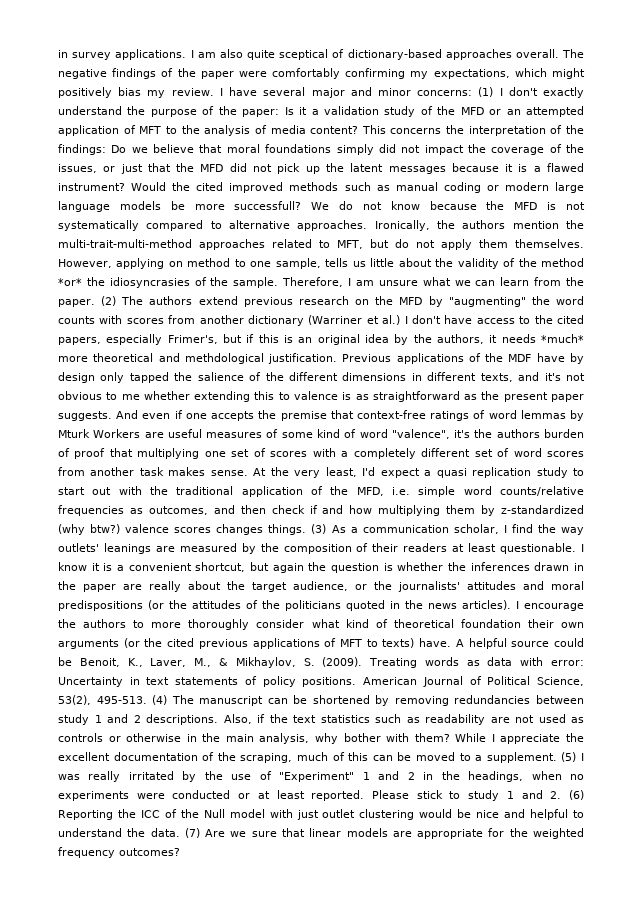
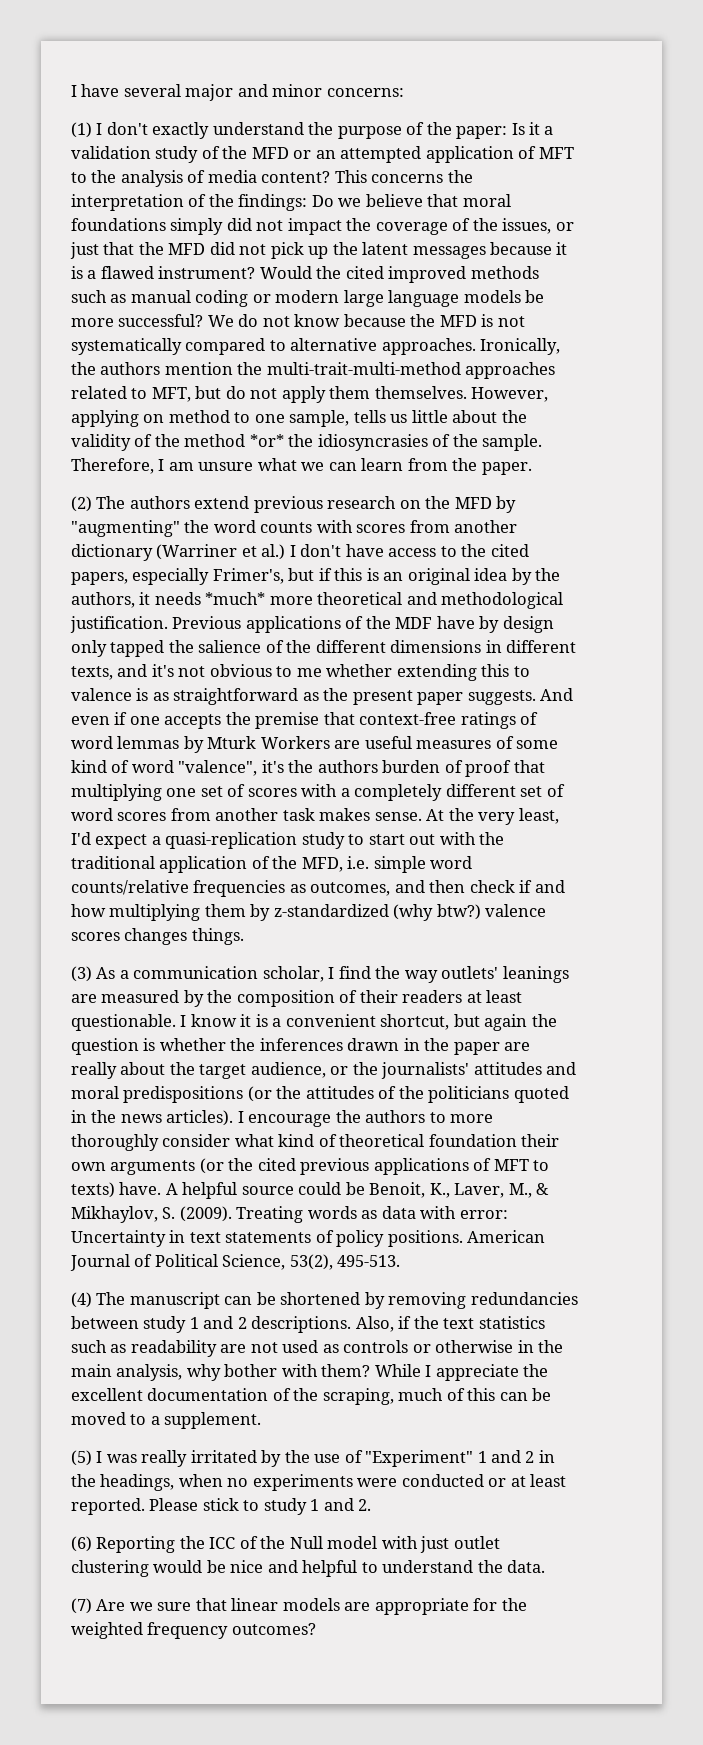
[58,49,584,60] [58,68,585,79] [58,87,214,98] in survey applications. I am also quite sceptical of dictionary-based approaches overall. The negative findings of the paper were comfortably confirming my expectations, which might positively bias my review. -> (71, 91) none
(473, 93) none -> (404, 92) //
[234,201,302,210] successfull? -> [118,314,204,327] successful?
(95, 303) none -> (532, 468) //
[184,353,264,364] methdological -> [441,592,564,609] methodological
[436,467,532,478] quasi replication -> [165,832,298,849] quasi-replication
(307, 529) none -> (244, 936) //
(147, 700) none -> (401, 1261) //
(557, 757) none -> (262, 1420) //
(562, 795) none -> (372, 1505) //
(180, 832) none -> (546, 1566) //

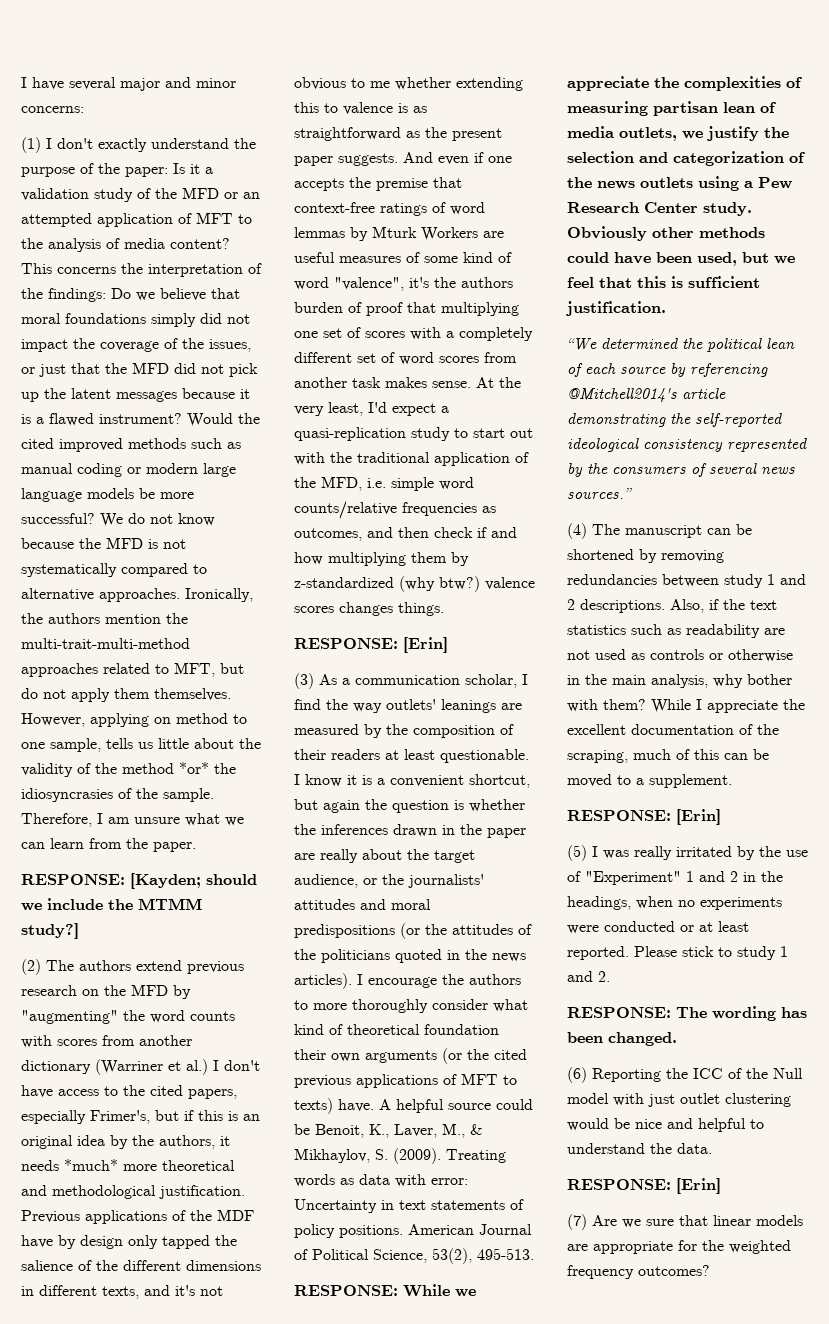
(532, 468) none -> [21,873,257,889] [21,898,202,911] [21,923,79,939] // RESPONSE: [Kayden; should we include the MTMM study?]
(244, 936) none -> [294,637,448,653] // RESPONSE: [Erin]
(401, 1261) none -> [294,1284,476,1297] [567,76,802,91] [567,101,776,116] [567,126,789,141] [567,151,805,166] [567,176,792,191] [567,202,752,216] [567,226,765,241] [567,252,795,266] [567,276,760,288] [566,301,666,316] [567,338,795,352] [567,363,768,377] [567,388,726,402] [567,413,782,427] [567,438,807,452] [567,463,795,477] [567,488,632,499] // RESPONSE: While we appreciate the complexities of measuring partisan lean of media outlets, we justify the selection and categorization of the news outlets using a Pew Research Center study. Obviously other methods could have been used, but we feel that this is sufficient justification. // “We determined the political lean of each source by referencing @Mitchell2014's article demonstrating the self-reported ideological consistency represented by the consumers of several news sources.”
(262, 1420) none -> [567,809,721,825] // RESPONSE: [Erin]
(372, 1505) none -> [567,1006,807,1021] [567,1032,677,1046] // RESPONSE: The wording has been changed.
(546, 1566) none -> [567,1178,721,1194] // RESPONSE: [Erin]

